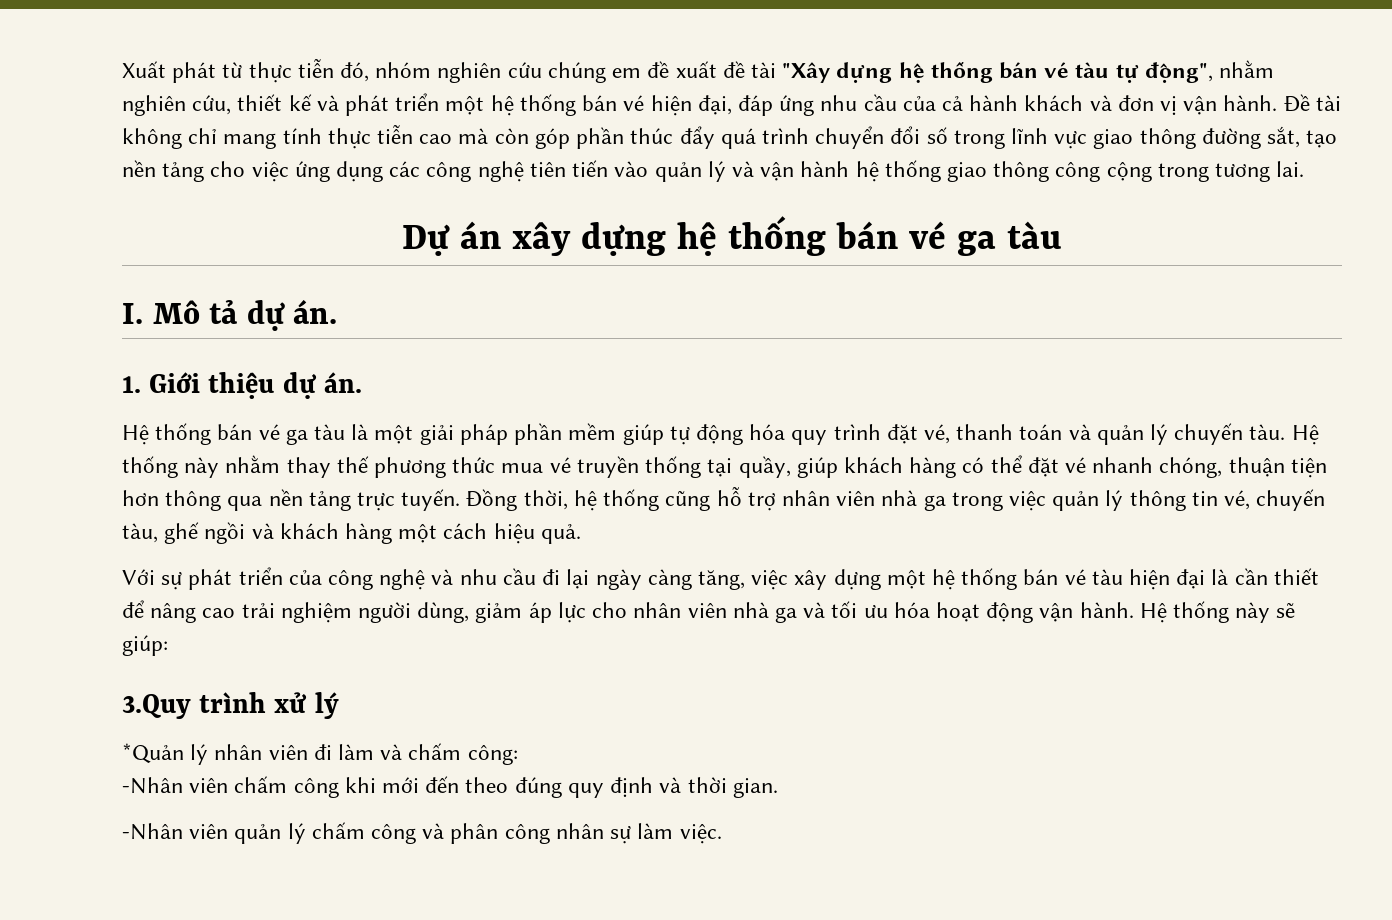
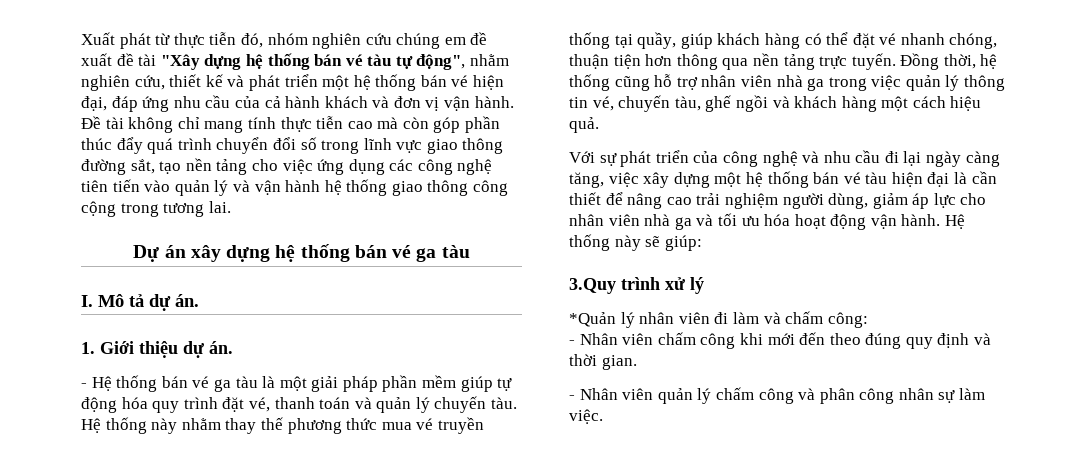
(362, 382) none -> [81,383,87,388] -
[122,777,183,794] -Nhân -> [569,333,618,345] - Nhân
[122,823,183,840] -Nhân -> [569,388,618,400] - Nhân

